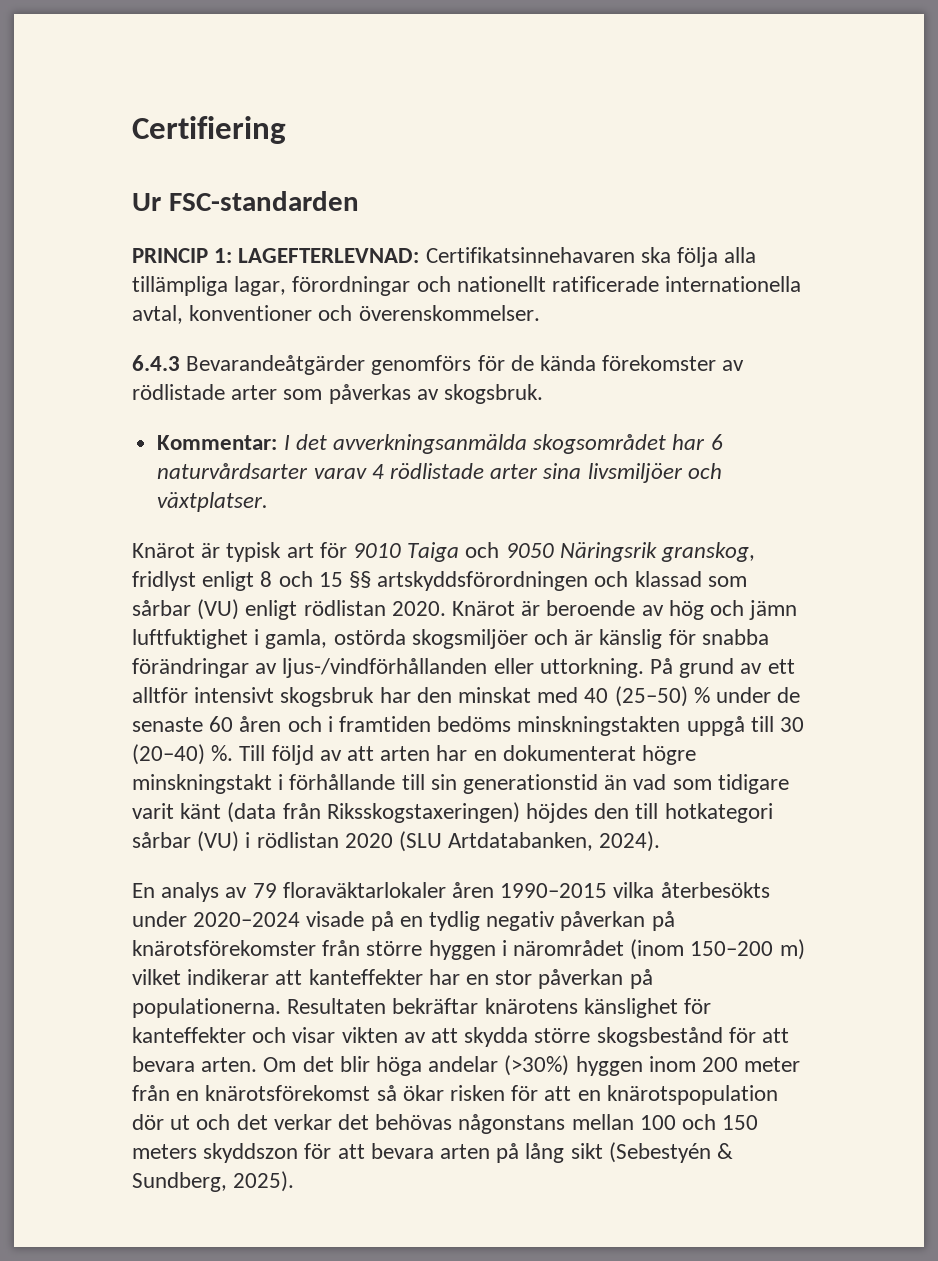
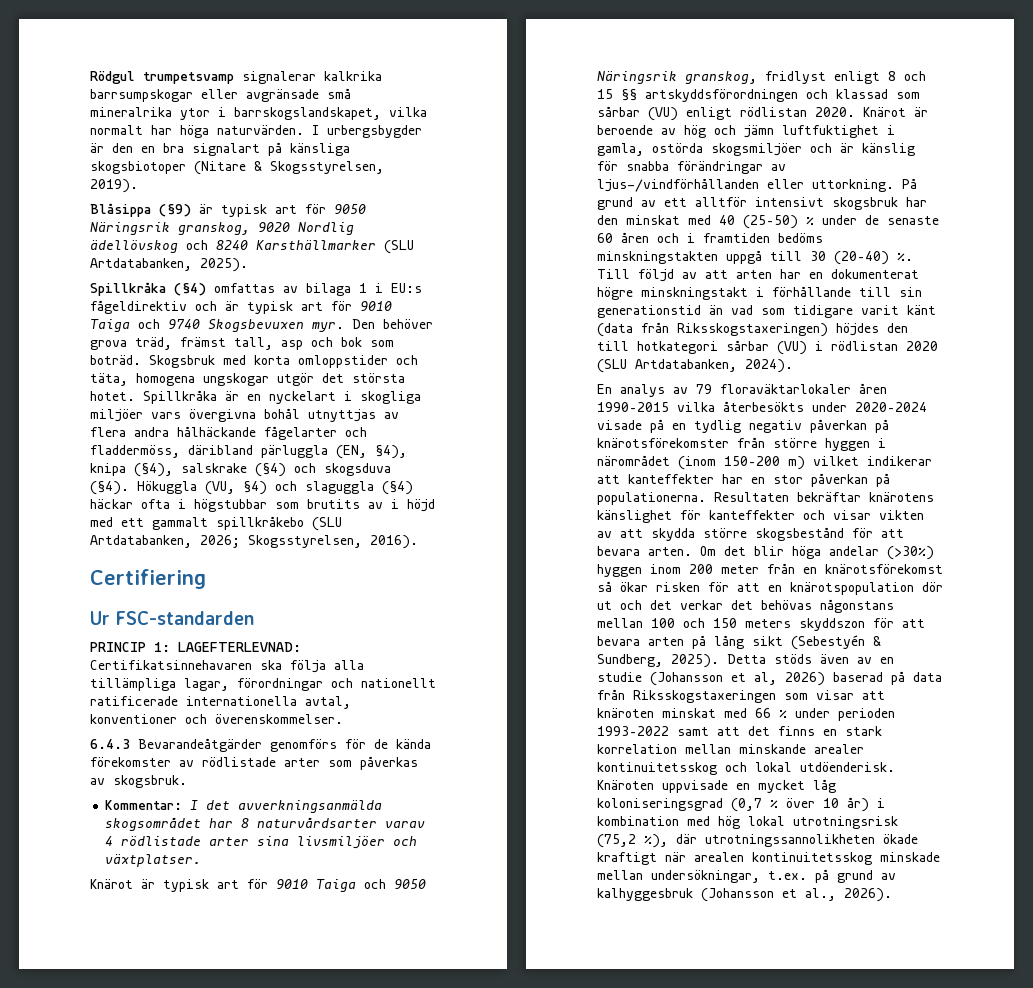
(132, 130) none -> [90,71,382,84] [90,88,351,102] [90,107,427,120] [90,125,422,138] [90,142,350,156] [90,161,384,175] [90,179,138,193] [90,203,366,217] [90,222,354,235] [90,240,414,254] [90,258,248,272] [90,282,422,296] [90,300,392,314] [90,319,433,332] [90,337,394,350] [90,355,418,368] [90,373,405,386] [90,390,421,404] [90,408,399,422] [90,426,367,440] [90,445,407,459] [90,463,391,477] [90,481,413,495] [90,499,435,512] [90,516,342,531] [90,535,418,549] Rödgul trumpetsvamp signalerar kalkrika barrsumpskogar eller avgränsade små mineralrika ytor i barrskogslandskapet, vilka normalt har höga naturvärden. I urbergsbygder är den en bra signalart på känsliga skogsbiotoper (Nitare & Skogsstyrelsen, 2019). // Blåsippa (§9) är typisk art för 9050 Näringsrik granskog, 9020 Nordlig ädellövskog och 8240 Karsthällmarker (SLU Artdatabanken, 2025). // Spillkråka (§4) omfattas av bilaga 1 i EU:s fågeldirektiv och är typisk art för 9010 Taiga och 9740 Skogsbevuxen myr. Den behöver grova träd, främst tall, asp och bok som boträd. Skogsbruk med korta omloppstider och täta, homogena ungskogar utgör det största hotet. Spillkråka är en nyckelart i skogliga miljöer vars övergivna bohål utnyttjas av flera andra hålhäckande fågelarter och fladdermöss, däribland pärluggla (EN, §4), knipa (§4), salskrake (§4) och skogsduva (§4). Hökuggla (VU, §4) och slaguggla (§4) häckar ofta i högstubbar som brutits av i höjd med ett gammalt spillkråkebo (SLU Artdatabanken, 2026; Skogsstyrelsen, 2016). //
[710,434,723,450] 6 -> [241,818,250,828] 8
(295, 1181) none -> [727,654,894,664] [597,671,942,686] [597,689,885,703] [597,708,895,721] [597,726,882,736] [597,744,864,754] [597,762,895,775] [597,779,836,793] [597,797,885,812] [597,816,898,829] [597,834,918,848] [597,852,940,865] [597,869,896,883] [597,888,892,902] Detta stöds även av en studie (Johansson et al, 2026) baserad på data från Riksskogstaxeringen som visar att knäroten minskat med 66 % under perioden 1993–2022 samt att det finns en stark korrelation mellan minskande arealer kontinuitetsskog och lokal utdöenderisk. Knäroten uppvisade en mycket låg koloniseringsgrad (0,7 % över 10 år) i kombination med hög lokal utrotningsrisk (75,2 %), där utrotningssannolikheten ökade kraftigt när arealen kontinuitetsskog minskade mellan undersökningar, t.ex. på grund av kalhyggesbruk (Johansson et al., 2026).

